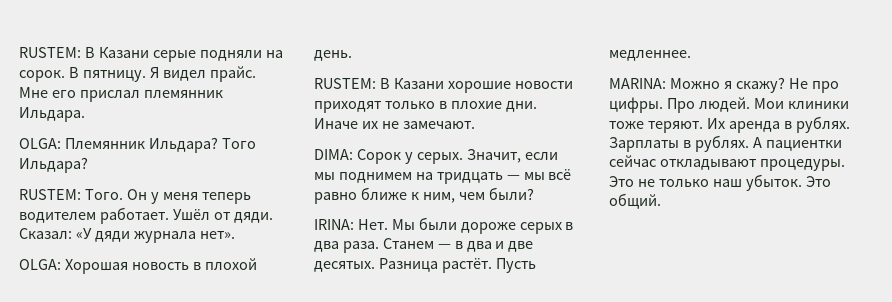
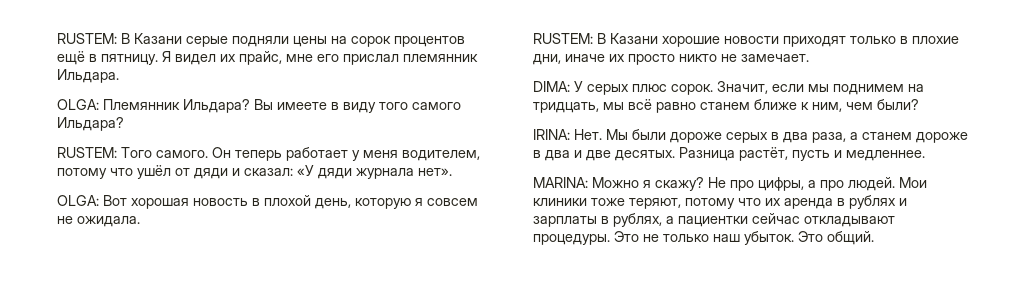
[265,50,283,58] [19,66,256,82] [19,87,48,98] на сорок. В пятницу. Я видел прайс. Мне -> [293,36,465,47] [57,51,313,65] цены на сорок процентов ещё в пятницу. Я видел их прайс, мне
[221,138,256,149] [19,157,88,173] [19,189,251,204] [19,207,273,224] [19,228,72,239] Того Ильдара? // RUSTEM: Того. Он у меня теперь водителем работает. Ушёл от дяди. Сказал: -> [254,99,461,113] [57,117,124,131] [57,147,480,161] [57,165,293,179] Вы имеете в виду того самого Ильдара? // RUSTEM: Того самого. Он теперь работает у меня водителем, потому что ушёл от дяди и сказал:
[64,259,128,274] Хорошая -> [103,195,189,209] Вот хорошая
[314,50,352,61] день. -> [315,198,478,209] [57,216,140,227] день, которую я совсем не ожидала.
[505,101,537,112] [314,118,475,129] [314,149,463,164] дни. Иначе их не замечают. // DIMA: Сорок у серых. -> [533,54,809,65] [533,81,713,95] дни, иначе их просто никто не замечает. // DIMA: У серых плюс сорок.
[436,172,520,184] тридцать — -> [533,102,599,113] тридцать,
(357, 198) none -> [700,102,750,110] станем
[342,238,451,253] раза. Станем — -> [812,132,968,143] раза, а станем дороже
[441,258,536,273] растёт. Пусть -> [739,147,842,161] растёт, пусть и
[609,97,695,113] цифры. Про -> [758,177,844,191] цифры, а про
[647,116,850,133] [609,135,762,152] теряют. Их аренда в рублях. Зарплаты в рублях. А -> [629,195,907,209] [533,213,674,227] теряют, потому что их аренда в рублях и зарплаты в рублях, а

